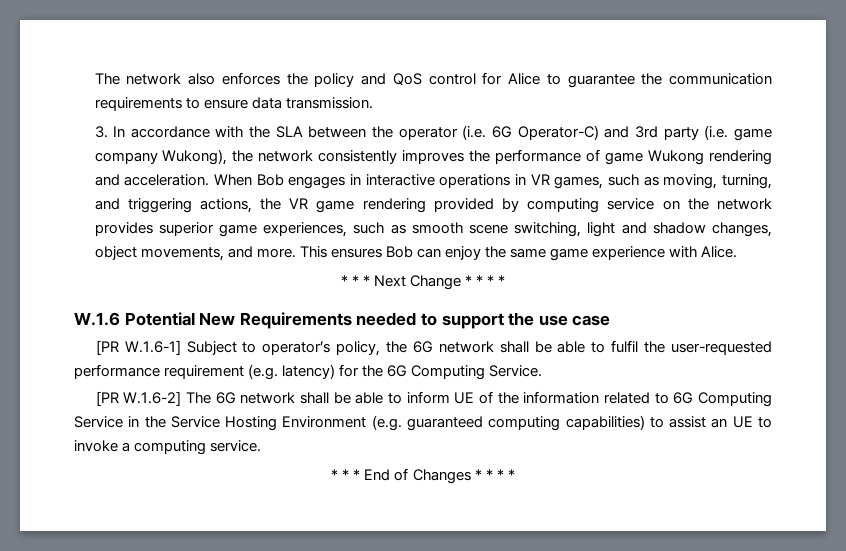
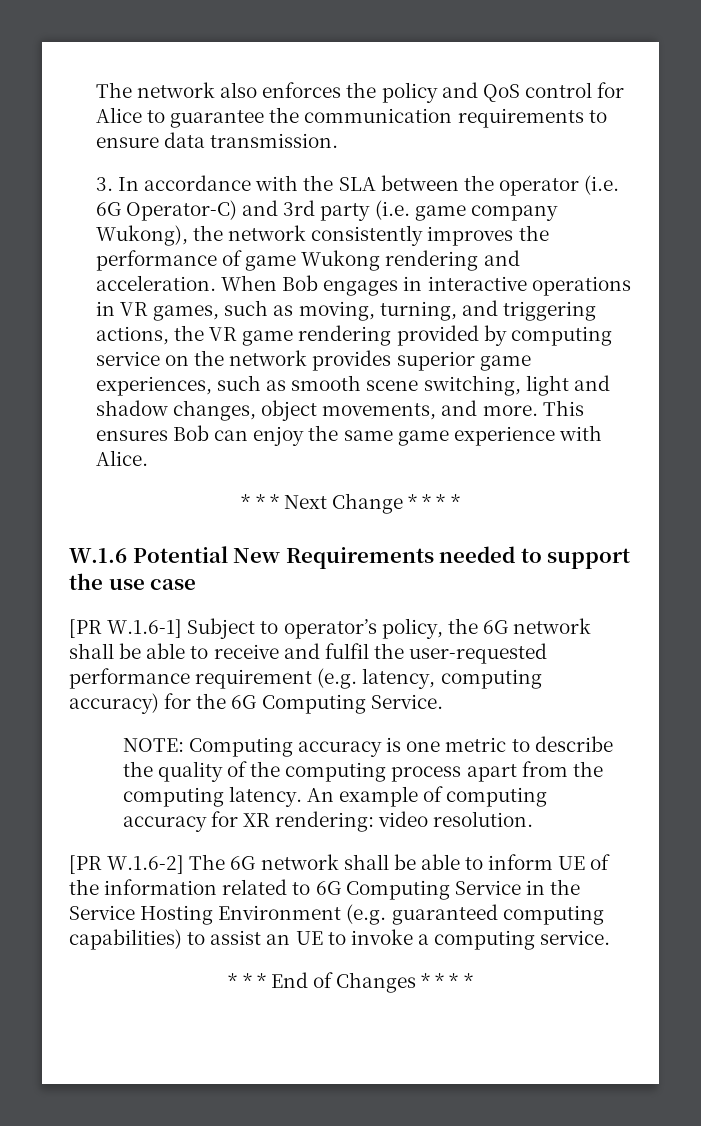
(606, 347) none -> [213,643,320,659] receive and
[282,364,336,379] latency) -> [362,668,542,689] [69,693,159,714] latency, computing accuracy)
(543, 371) none -> [122,736,613,757] [122,761,603,782] [122,786,548,807] [122,811,534,832] // NOTE: Computing accuracy is one metric to describe the quality of the computing process apart from the computing latency. An example of computing accuracy for XR rendering: video resolution.

